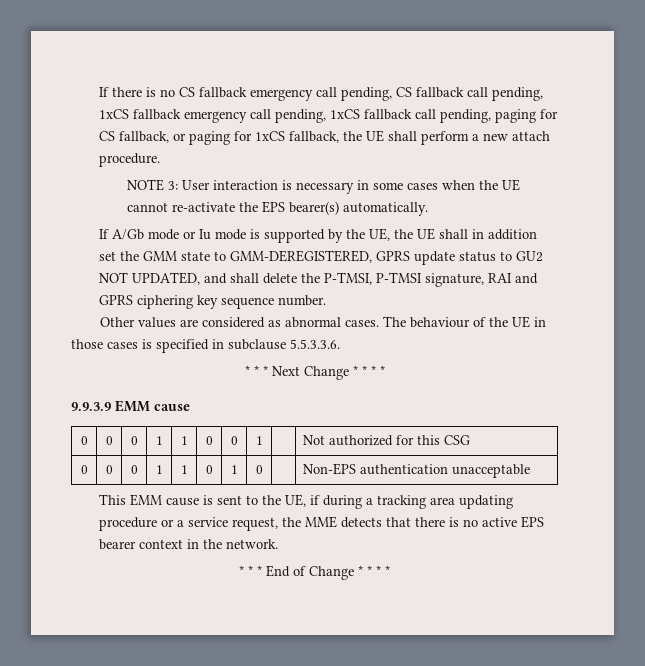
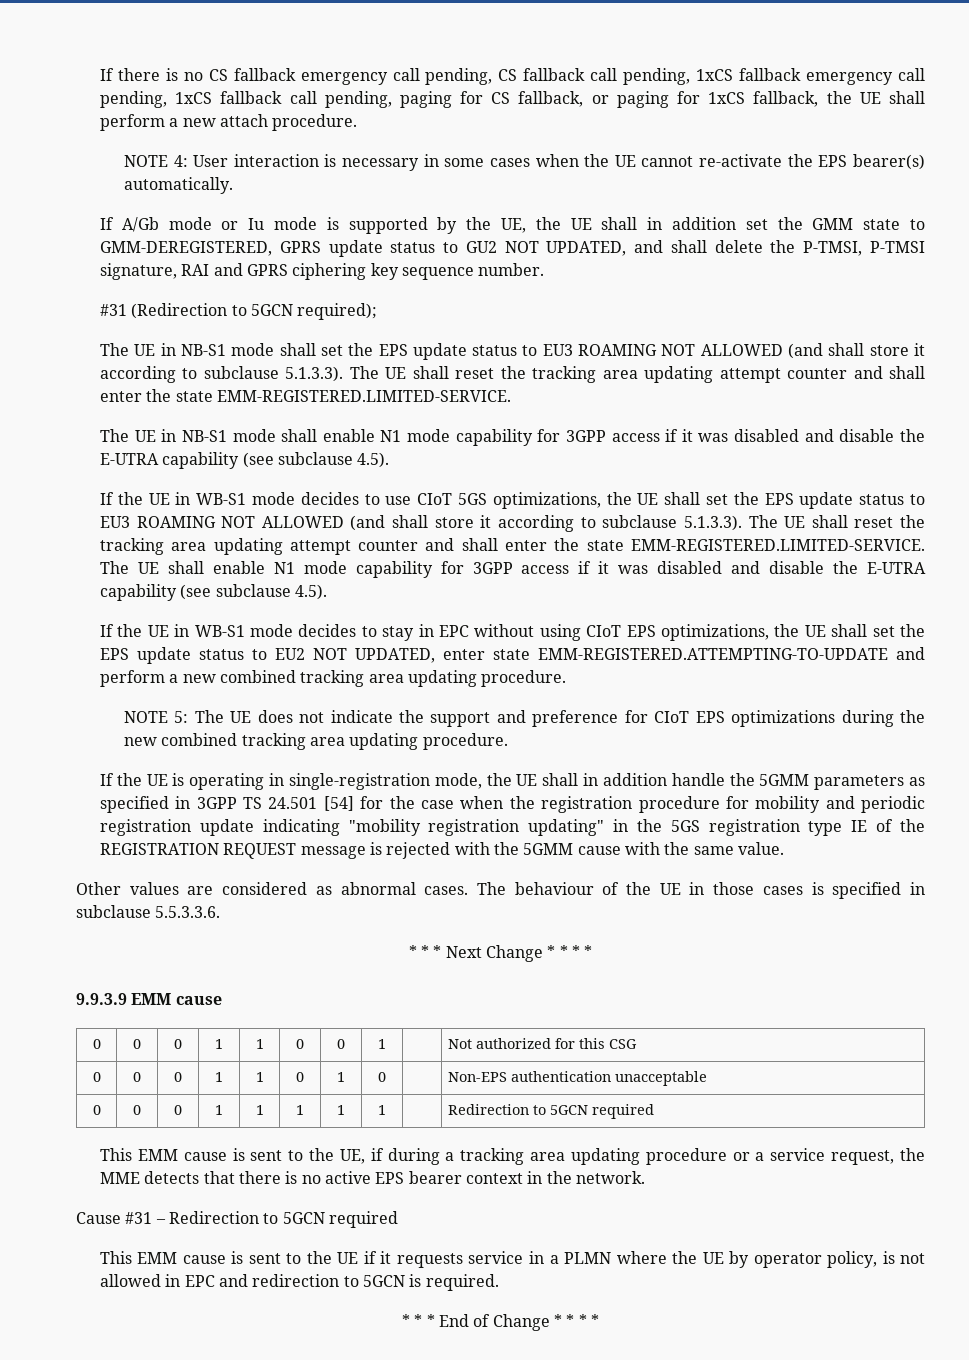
[168,181,179,190] 3: -> [173,155,188,167] 4:
(327, 300) none -> [99,303,378,320] [99,343,925,360] [99,366,925,383] [99,389,511,402] [99,429,926,446] [99,452,390,469] [99,492,925,509] [99,515,926,532] [99,538,926,555] [99,561,926,578] [99,584,327,601] [99,624,926,641] [99,647,925,664] [99,670,567,687] [123,710,926,727] [123,733,508,750] [99,773,925,790] [99,796,926,813] [99,819,926,836] [99,842,784,859] // #31 (Redirection to 5GCN required); // The UE in NB-S1 mode shall set the EPS update status to EU3 ROAMING NOT ALLOWED (and shall store it according to subclause 5.1.3.3). The UE shall reset the tracking area updating attempt counter and shall enter the state EMM-REGISTERED.LIMITED-SERVICE. // The UE in NB-S1 mode shall enable N1 mode capability for 3GPP access if it was disabled and disable the E-UTRA capability (see subclause 4.5). // If the UE in WB-S1 mode decides to use CIoT 5GS optimizations, the UE shall set the EPS update status to EU3 ROAMING NOT ALLOWED (and shall store it according to subclause 5.1.3.3). The UE shall reset the tracking area updating attempt counter and shall enter the state EMM-REGISTERED.LIMITED-SERVICE. The UE shall enable N1 mode capability for 3GPP access if it was disabled and disable the E-UTRA capability (see subclause 4.5). // If the UE in WB-S1 mode decides to stay in EPC without using CIoT EPS optimizations, the UE shall set the EPS update status to EU2 NOT UPDATED, enter state EMM-REGISTERED.ATTEMPTING-TO-UPDATE and perform a new combined tracking area updating procedure. // NOTE 5: The UE does not indicate the support and preference for CIoT EPS optimizations during the new combined tracking area updating procedure. // If the UE is operating in single-registration mode, the UE shall in addition handle the 5GMM parameters as specified in 3GPP TS 24.501 [54] for the case when the registration procedure for mobility and periodic registration update indicating "mobility registration updating" in the 5GS registration type IE of the REGISTRATION REQUEST message is rejected with the 5GMM cause with the same value.
(530, 471) none -> [92,1105,101,1115] [133,1105,141,1115] [174,1105,182,1115] [215,1105,223,1115] [255,1105,264,1115] [296,1105,304,1115] [337,1105,345,1115] [378,1105,386,1115] [448,1104,655,1119] // 0 | 0 | 0 | 1 | 1 | 1 | 1 | 1 | | Redirection to 5GCN required
(279, 544) none -> [76,1211,398,1228] [99,1251,926,1268] [99,1274,499,1291] // Cause #31 – Redirection to 5GCN required // This EMM cause is sent to the UE if it requests service in a PLMN where the UE by operator policy, is not allowed in EPC and redirection to 5GCN is required.

